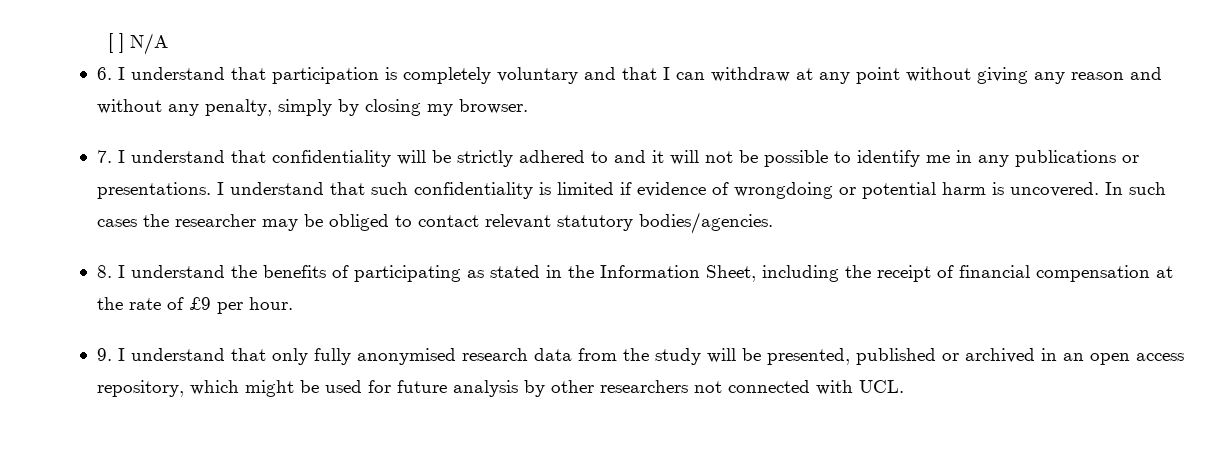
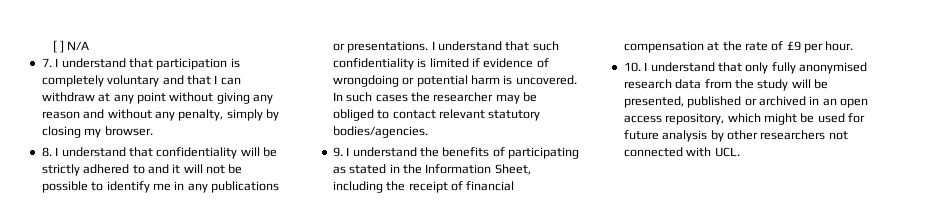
[96,67,112,80] 6. -> [41,58,52,67] 7.
[96,150,112,163] 7. -> [41,147,52,157] 8.
[96,265,112,278] 8. -> [332,147,343,157] 9.
[96,348,112,361] 9. -> [623,62,641,72] 10.

